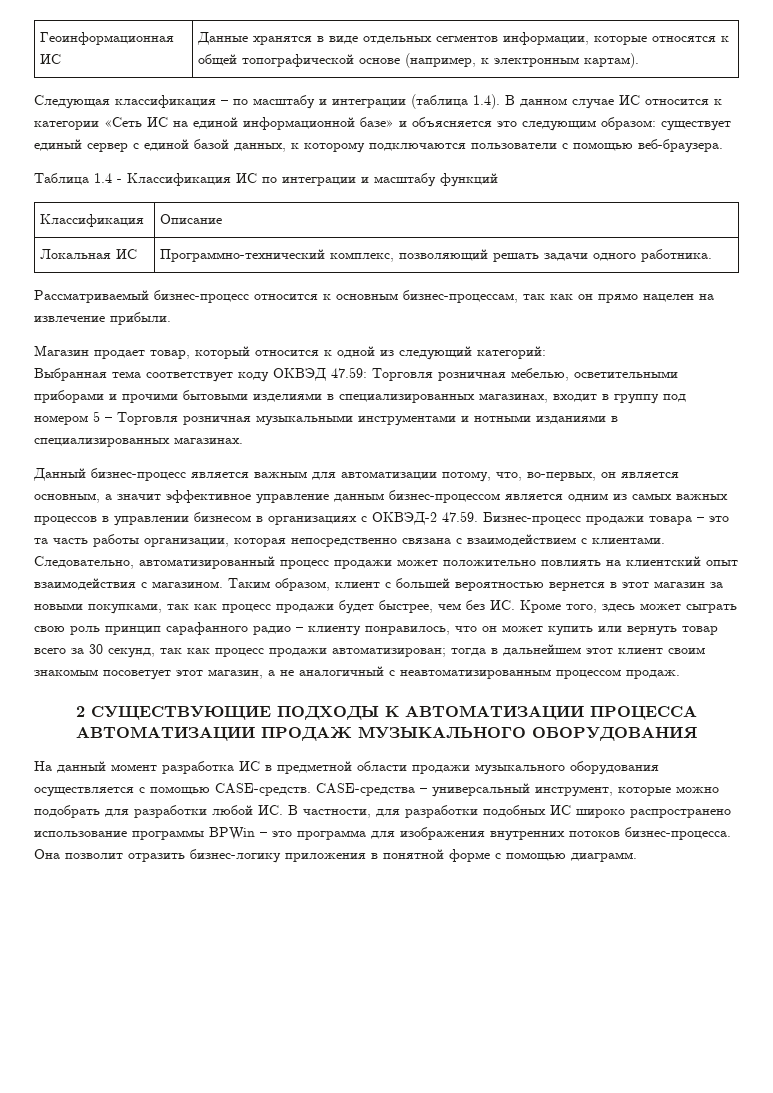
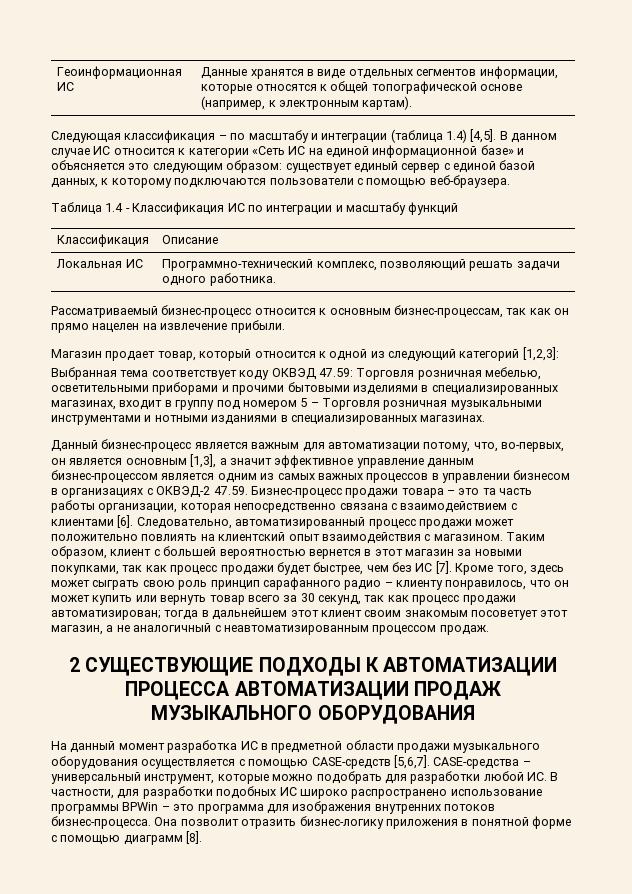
[473,94,500,109] 1.4). -> [446,129,497,143] 1.4) [4,5].
[477,346,546,359] категорий: -> [459,347,559,361] категорий [1,2,3]:
[34,493,100,503] основным, -> [125,454,217,468] основным [1,3],
[592,537,665,544] клиентами. -> [51,515,134,528] клиентами [6].
[490,600,515,611] ИС. -> [415,561,452,574] ИС [7].
[215,783,311,796] CASE-средств. -> [311,755,430,769] CASE-средств [5,6,7].
[571,852,637,862] диаграмм. -> [123,831,203,845] диаграмм [8].

